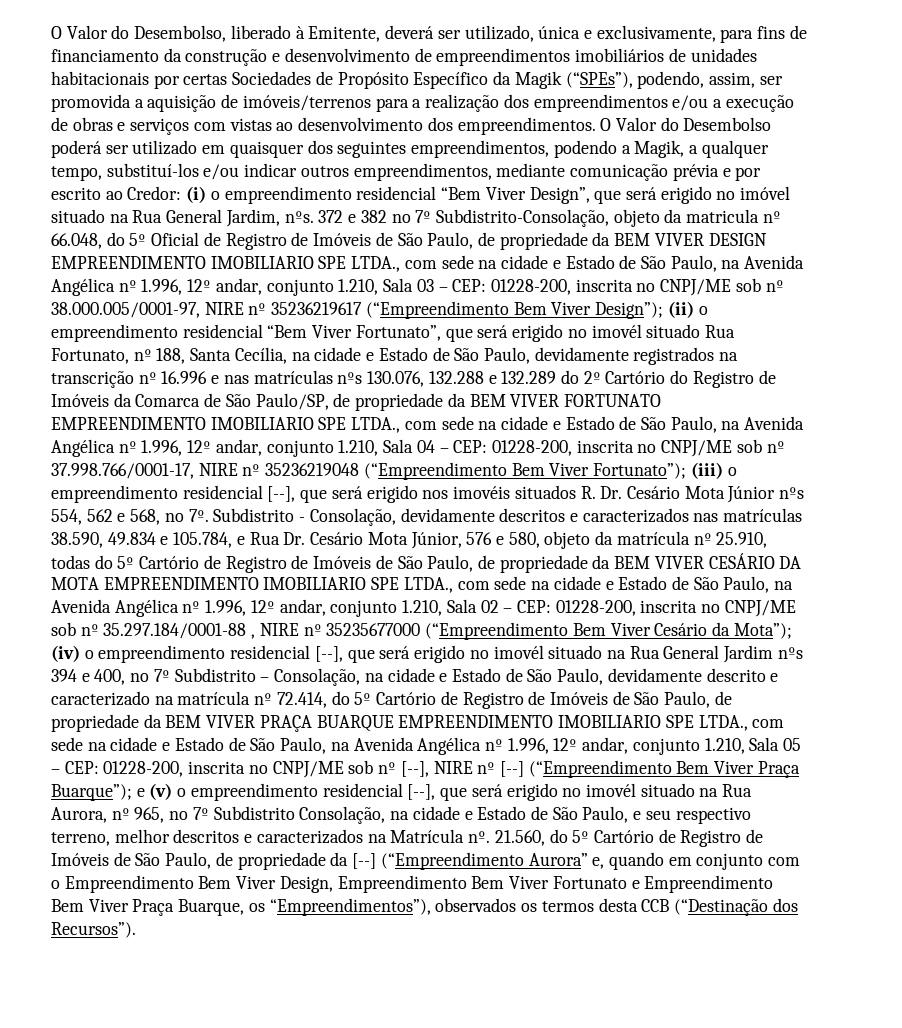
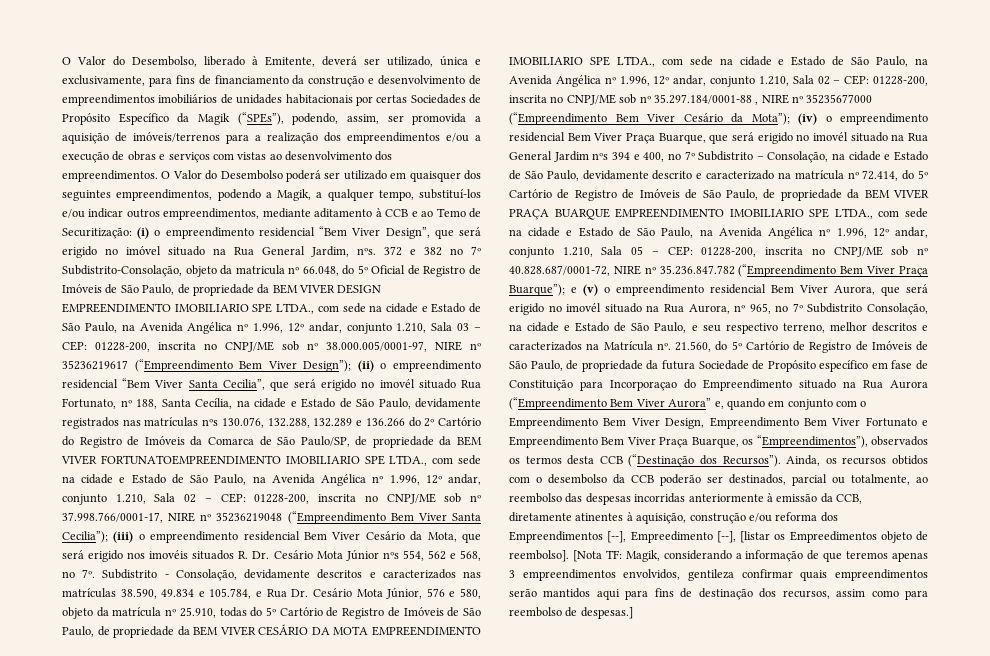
[570,164,762,181] [51,186,182,200] comunicação prévia e por escrito ao Credor: -> [314,208,481,218] [62,227,132,239] aditamento à CCB e ao Temo de Securitização:
[355,325,441,341] Fortunato”, -> [188,379,265,390] Santa Cecilia”,
[719,352,739,361] [51,370,557,388] na transcrição nº 16.996 e nas matrículas nºs 130.076, 132.288 e 132.289 -> [122,417,405,428] nas matrículas nºs 130.076, 132.288, 132.289 e 136.266
[563,394,661,407] [51,417,206,430] FORTUNATO EMPREENDIMENTO -> [100,455,281,465] FORTUNATOEMPREENDIMENTO
[416,440,435,453] 04 -> [184,494,197,503] 02
[593,463,687,479] Fortunato”); -> [452,513,482,521] [62,531,108,543] Santa Cecilia”);
[267,486,296,502] [--], -> [304,531,457,542] Bem Viver Cesário da Mota,
[314,646,343,662] [--], -> [567,133,706,144] Bem Viver Praça Buarque,
[400,761,524,777] [--], NIRE nº [--] -> [509,265,735,276] 40.828.687/0001-72, NIRE nº 35.236.847.782
[407,784,436,800] [--], -> [771,285,875,295] Bem Viver Aurora,
[352,852,524,870] [--] (“Empreendimento -> [661,360,928,372] [509,379,928,391] [509,397,665,410] futura Sociedade de Propósito específico em fase de Constituição para Incorporaçao do Empreendimento situado na Rua Aurora (“Empreendimento Bem Viver
(136, 930) none -> [786,455,928,466] [509,474,928,486] [509,493,862,505] [509,512,838,524] [509,531,928,543] [509,550,928,562] [509,569,928,581] [509,588,928,600] [509,607,633,619] Ainda, os recursos obtidos com o desembolso da CCB poderão ser destinados, parcial ou totalmente, ao reembolso das despesas incorridas anteriormente à emissão da CCB, diretamente atinentes à aquisição, construção e/ou reforma dos Empreendimentos [--], Empreedimento [--], [listar os Empreedimentos objeto de reembolso]. [Nota TF: Magik, considerando a informação de que teremos apenas 3 empreendimentos envolvidos, gentileza confirmar quais empreendimentos serão mantidos aqui para fins de destinação dos recursos, assim como para reembolso de despesas.]

